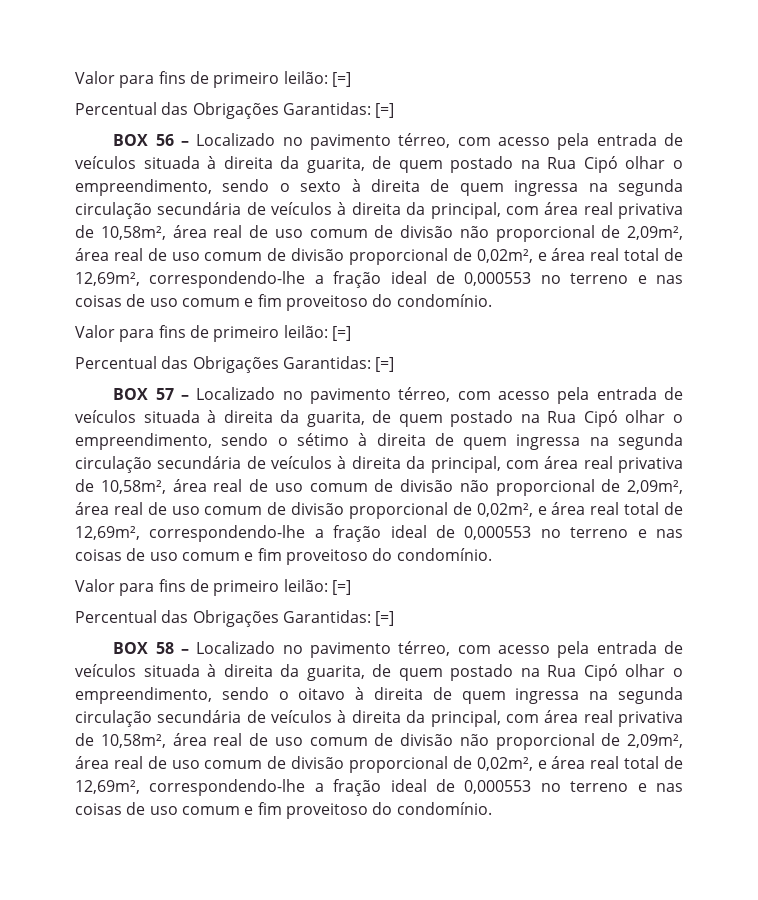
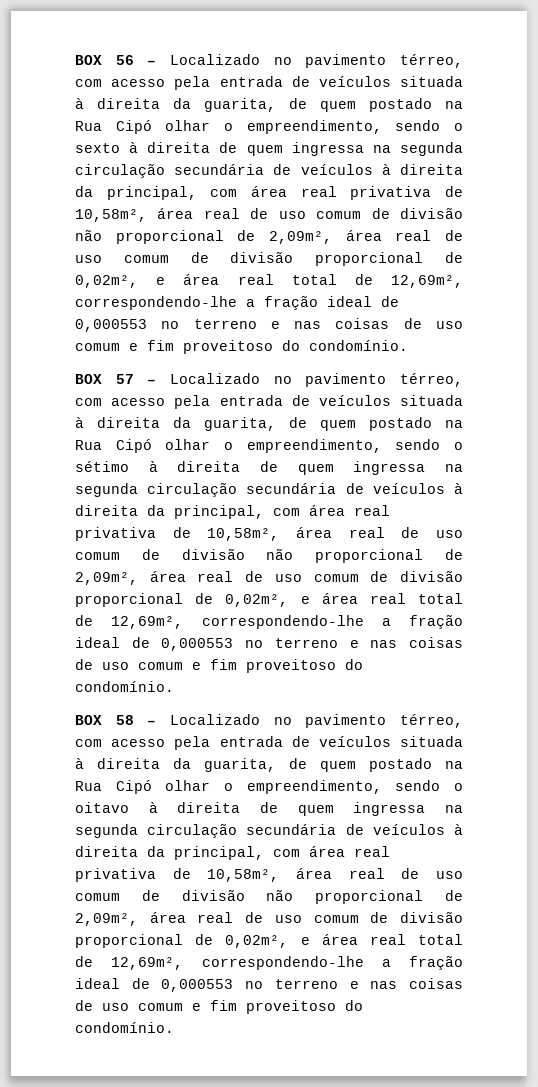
[75,71,351,88] [75,102,395,119] Valor para fins de primeiro leilão: [=] // Percentual das Obrigações Garantidas: [=] // -> (75, 60) none
[75,325,351,342] [75,356,395,373] // Valor para fins de primeiro leilão: [=] // Percentual das Obrigações Garantidas: [=] -> (408, 345) none
[75,579,351,596] [75,610,395,627] // Valor para fins de primeiro leilão: [=] // Percentual das Obrigações Garantidas: [=] -> (174, 686) none

